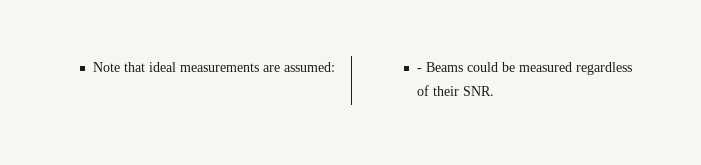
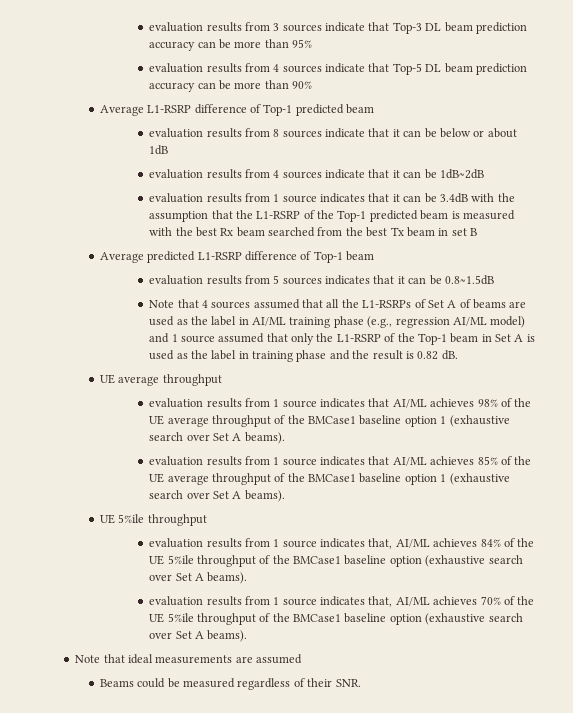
(92, 67) none -> [149,22,527,34] [149,39,313,51] [149,63,527,75] [149,80,313,92] [99,104,375,116] [149,128,517,138] [149,145,169,155] [149,169,484,179] [149,193,515,203] [149,210,515,222] [149,227,478,237] [99,251,375,263] [149,275,494,285] [149,299,527,309] [149,316,526,328] [149,333,535,345] [149,350,458,362] [99,374,222,386] [149,398,532,408] [149,415,510,427] [149,432,285,444] [149,456,532,466] [149,473,510,485] [149,490,285,502] [99,514,207,526] [149,538,535,549] [149,555,523,567] [149,572,248,584] [149,596,535,607] [149,613,523,625] [149,630,248,642] evaluation results from 3 sources indicate that Top-3 DL beam prediction accuracy can be more than 95% // evaluation results from 4 sources indicate that Top-5 DL beam prediction accuracy can be more than 90% // Average L1-RSRP difference of Top-1 predicted beam // evaluation results from 8 sources indicate that it can be below or about 1dB // evaluation results from 4 sources indicate that it can be 1dB~2dB // evaluation results from 1 source indicates that it can be 3.4dB with the assumption that the L1-RSRP of the Top-1 predicted beam is measured with the best Rx beam searched from the best Tx beam in set B // Average predicted L1-RSRP difference of Top-1 beam // evaluation results from 5 sources indicates that it can be 0.8~1.5dB // Note that 4 sources assumed that all the L1-RSRPs of Set A of beams are used as the label in AI/ML training phase (e.g., regression AI/ML model) and 1 source assumed that only the L1-RSRP of the Top-1 beam in Set A is used as the label in training phase and the result is 0.82 dB. // UE average throughput // evaluation results from 1 source indicates that AI/ML achieves 98% of the UE average throughput of the BMCase1 baseline option 1 (exhaustive search over Set A beams). // evaluation results from 1 source indicates that AI/ML achieves 85% of the UE average throughput of the BMCase1 baseline option 1 (exhaustive search over Set A beams). // UE 5%ile throughput // evaluation results from 1 source indicates that, AI/ML achieves 84% of the UE 5%ile throughput of the BMCase1 baseline option (exhaustive search over Set A beams). // evaluation results from 1 source indicates that, AI/ML achieves 70% of the UE 5%ile throughput of the BMCase1 baseline option (exhaustive search over Set A beams). //
[283,62,335,72] [417,68,423,72] assumed: // - -> [256,654,303,664] assumed //

